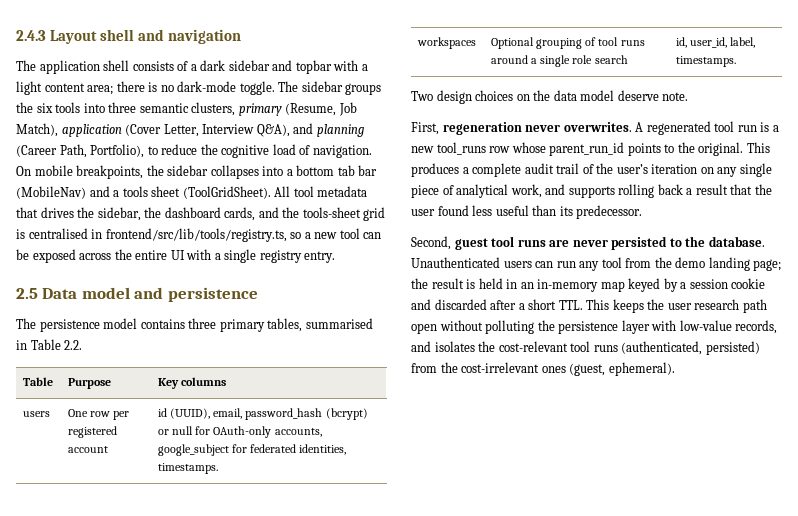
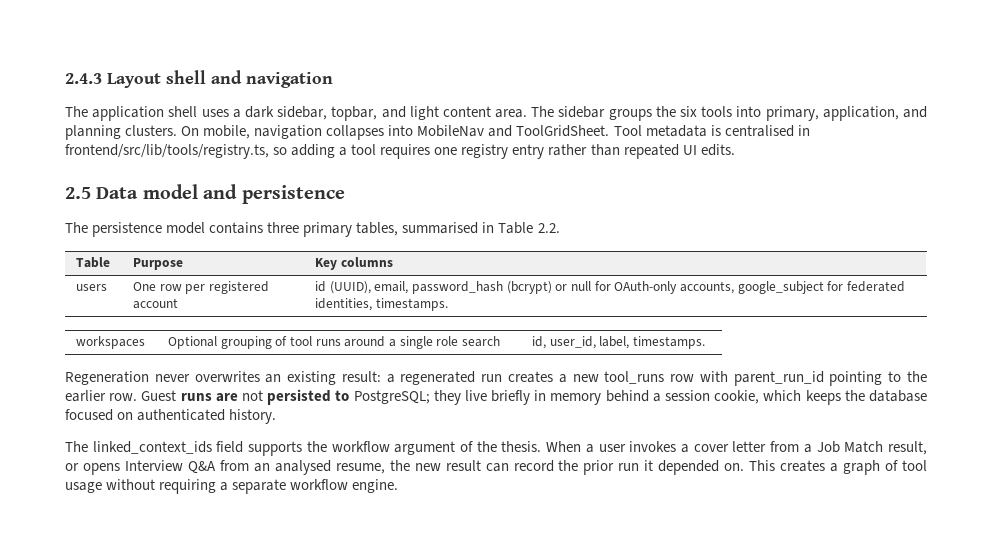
[132,60,368,74] [16,81,275,95] consists of a dark sidebar and topbar with a light content area; there is no dark-mode toggle. -> [201,106,528,121] uses a dark sidebar, topbar, and light content area.
[108,102,357,116] [16,123,364,137] [16,144,372,158] [16,165,378,179] [16,186,368,199] [16,207,386,221] three semantic clusters, primary (Resume, Job Match), application (Cover Letter, Interview Q&A), and planning (Career Path, Portfolio), to reduce the cognitive load of navigation. On mobile breakpoints, the sidebar collapses into a bottom tab bar (MobileNav) and a tools sheet (ToolGridSheet). All tool metadata that drives the sidebar, the dashboard cards, and the tools-sheet grid -> [765,106,927,121] [65,125,707,140] primary, application, and planning clusters. On mobile, navigation collapses into MobileNav and ToolGridSheet. Tool metadata
[304,228,382,239] [16,249,336,263] a new tool can be exposed across the entire UI with a single registry entry. -> [291,144,735,159] adding a tool requires one registry entry rather than repeated UI edits.
[411,90,689,104] [411,121,779,135] [411,142,770,156] [411,163,772,177] [411,184,772,198] [411,205,643,219] [411,236,765,250] [411,257,782,271] [411,278,766,292] [411,299,767,313] [411,320,778,334] [411,341,760,355] [411,362,675,376] Two design choices on the data model deserve note. // First, regeneration never overwrites. A regenerated tool run is a new tool_runs row whose parent_run_id points to the original. This produces a complete audit trail of the user’s iteration on any single piece of analytical work, and supports rolling back a result that the user found less useful than its predecessor. // Second, guest tool runs are never persisted to the database. Unauthenticated users can run any tool from the demo landing page; the result is held in an in-memory map keyed by a session cookie and discarded after a short TTL. This keeps the user research path open without polluting the persistence layer with low-value records, and isolates the cost-relevant tool runs (authenticated, persisted) from the cost-irrelevant ones (guest, ephemeral). -> [65,371,928,386] [65,389,927,405] [65,409,277,424] [65,441,927,456] [65,460,928,475] [65,479,399,494] Regeneration never overwrites an existing result: a regenerated run creates a new tool_runs row with parent_run_id pointing to the earlier row. Guest runs are not persisted to PostgreSQL; they live briefly in memory behind a session cookie, which keeps the database focused on authenticated history. // The linked_context_ids field supports the workflow argument of the thesis. When a user invokes a cover letter from a Job Match result, or opens Interview Q&A from an analysed resume, the new result can record the prior run it depended on. This creates a graph of tool usage without requiring a separate workflow engine.

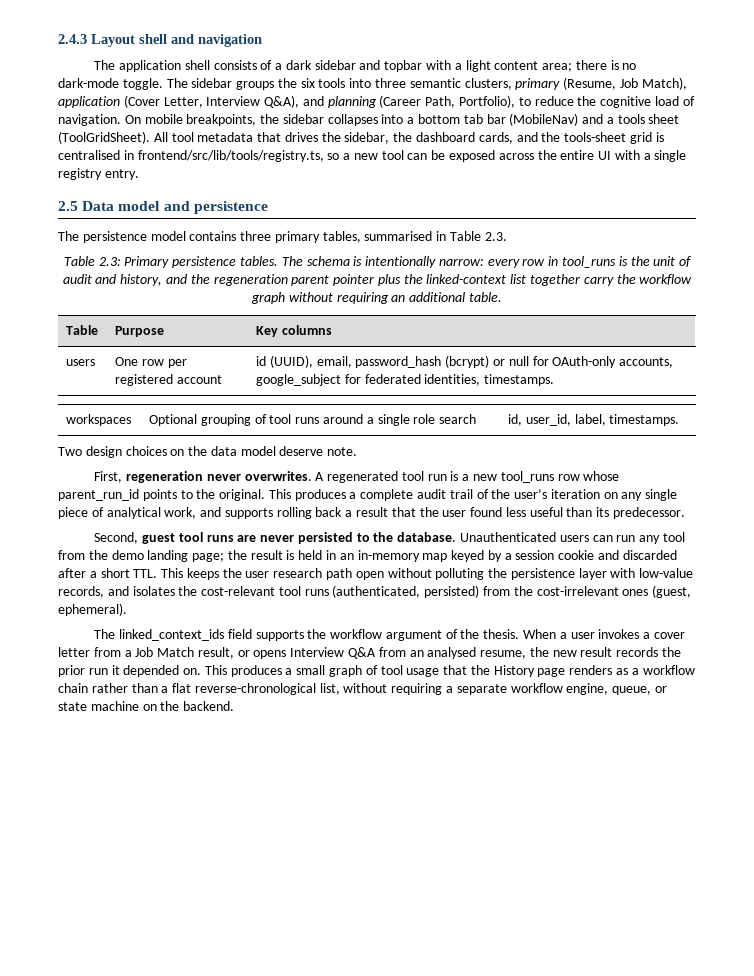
[201,106,528,121] uses a dark sidebar, topbar, and light content area. -> [213,60,637,72] [58,78,163,90] consists of a dark sidebar and topbar with a light content area; there is no dark-mode toggle.
[765,106,927,121] [65,125,707,140] primary, application, and planning clusters. On mobile, navigation collapses into MobileNav and ToolGridSheet. Tool metadata -> [375,77,687,90] [58,95,695,108] [58,113,680,126] [58,131,652,144] three semantic clusters, primary (Resume, Job Match), application (Cover Letter, Interview Q&A), and planning (Career Path, Portfolio), to reduce the cognitive load of navigation. On mobile breakpoints, the sidebar collapses into a bottom tab bar (MobileNav) and a tools sheet (ToolGridSheet). All tool metadata that drives the sidebar, the dashboard cards, and the tools-sheet grid
[291,144,735,159] adding a tool requires one registry entry rather than repeated UI edits. -> [343,150,687,162] [58,168,139,180] a new tool can be exposed across the entire UI with a single registry entry.
[537,223,560,233] 2.2. -> [484,232,507,241] [63,256,692,268] [62,274,693,286] [251,292,502,304] 2.3. // Table 2.3: Primary persistence tables. The schema is intentionally narrow: every row in tool_runs is the unit of audit and history, and the regeneration parent pointer plus the linked-context list together carry the workflow graph without requiring an additional table.
[65,371,928,386] [65,390,177,402] Regeneration never overwrites an existing result: a regenerated run creates a new tool_runs row with parent_run_id pointing to the earlier row. Guest -> [58,446,358,458] [94,471,620,483] [58,489,678,501] [58,507,686,519] [94,532,203,544] Two design choices on the data model deserve note. // First, regeneration never overwrites. A regenerated tool run is a new tool_runs row whose parent_run_id points to the original. This produces a complete audit trail of the user’s iteration on any single piece of analytical work, and supports rolling back a result that the user found less useful than its predecessor. // Second, guest tool
[241,390,263,401] not -> [260,535,295,542] never
[353,390,927,405] [65,409,277,424] PostgreSQL; they live briefly in memory behind a session cookie, which keeps the database focused on authenticated history. -> [373,532,685,544] [58,550,677,562] [58,568,694,580] [58,585,692,598] [58,603,127,616] the database. Unauthenticated users can run any tool from the demo landing page; the result is held in an in-memory map keyed by a session cookie and discarded after a short TTL. This keeps the user research path open without polluting the persistence layer with low-value records, and isolates the cost-relevant tool runs (authenticated, persisted) from the cost-irrelevant ones (guest, ephemeral).
[485,460,554,472] can record -> [616,647,659,657] records
[780,460,839,472] creates a -> [230,665,326,677] produces a small
(102, 487) none -> [443,665,695,677] [58,683,340,695] that the History page renders as a workflow chain rather than a flat reverse-chronological list,
[352,479,399,493] engine. -> [566,683,667,695] [58,701,235,711] engine, queue, or state machine on the backend.

